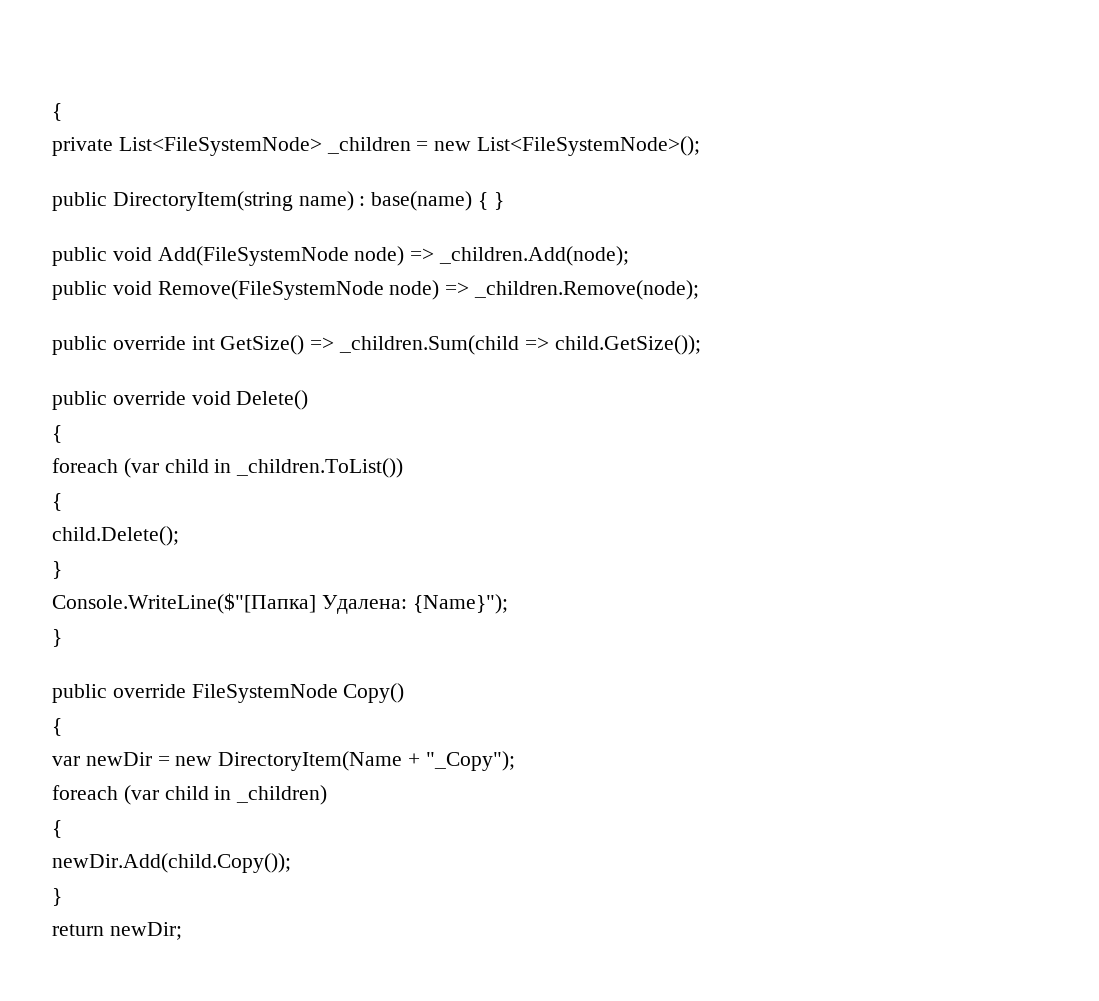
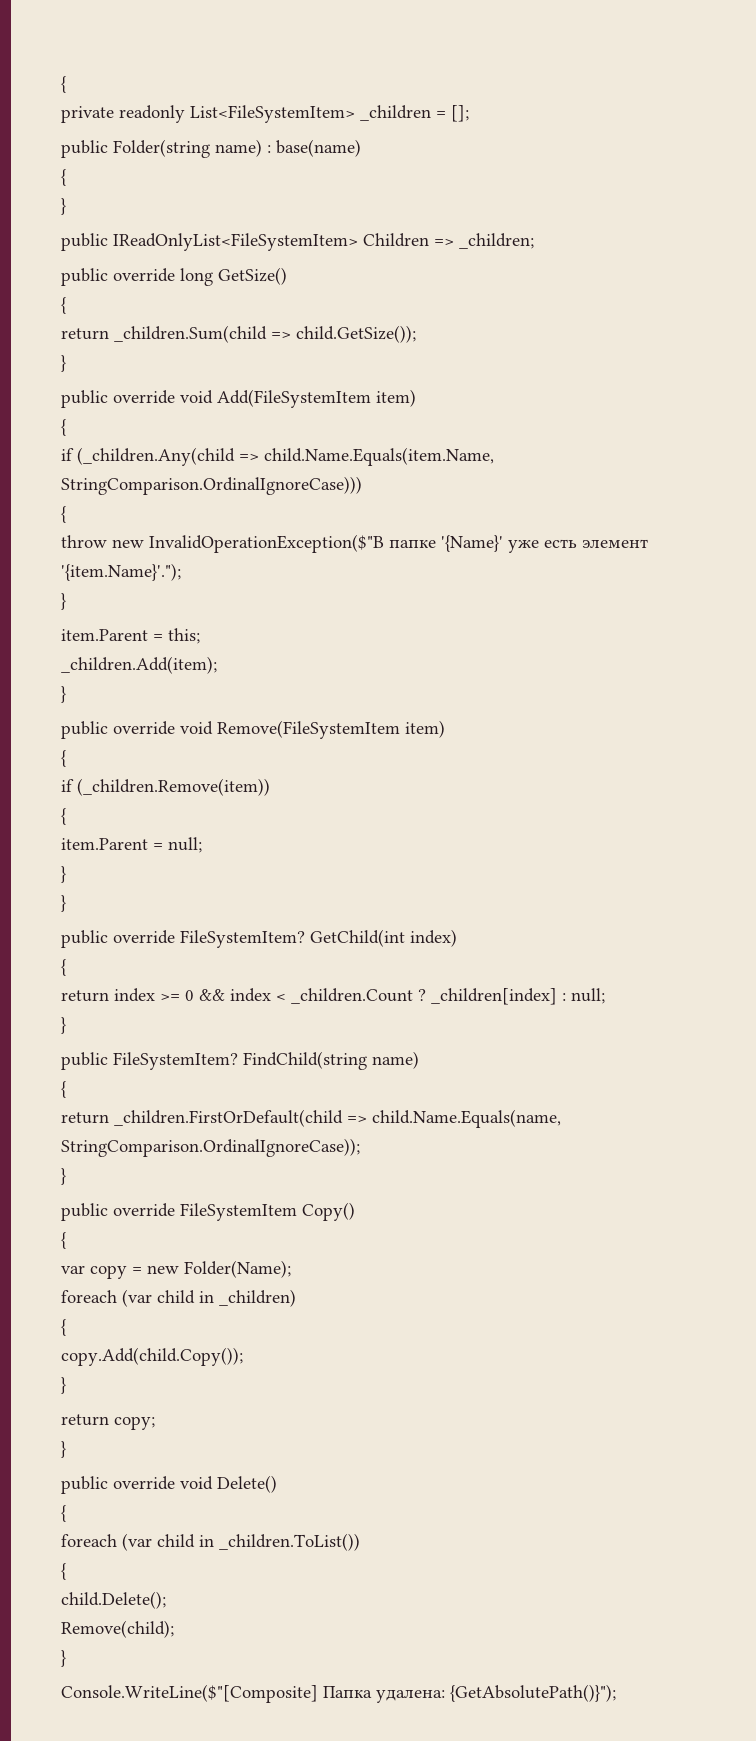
[118,136,701,156] [52,191,293,211] List<FileSystemNode> _children = new List<FileSystemNode>(); // public DirectoryItem(string -> [119,105,469,123] [61,139,210,158] readonly List<FileSystemItem> _children = []; // public Folder(string
[478,192,504,210] [52,246,630,266] [52,280,700,300] [52,336,215,355] { } // public void Add(FileSystemNode node) => _children.Add(node); // public void Remove(FileSystemNode node) => _children.Remove(node); // public override int -> [61,169,66,186] [61,198,66,215] [61,233,534,251] [61,268,213,286] // { // } // public IReadOnlyList<FileSystemItem> Children => _children; // public override long
[310,337,335,350] => -> [61,297,66,314] [61,328,109,340] // { // return
(701, 345) none -> [61,355,66,372] [61,389,416,408] [61,419,66,436] [61,447,494,466] [61,476,362,495] [61,506,66,523] [61,534,648,553] [61,563,181,581] [61,593,66,610] [61,628,200,644] [61,656,217,674] [61,686,66,703] [61,720,445,739] [61,750,66,767] [61,778,270,796] [61,808,66,825] [61,837,202,853] [61,866,66,883] [61,895,66,912] [61,929,457,948] [61,959,66,976] [61,988,605,1005] [61,1017,66,1034] [61,1051,419,1070] [61,1081,66,1098] [61,1109,561,1128] [61,1138,360,1157] [61,1168,66,1185] [61,1202,355,1221] [61,1232,66,1249] [61,1260,291,1279] [61,1289,296,1307] [61,1319,66,1336] [61,1347,243,1366] [61,1377,66,1394] [61,1414,155,1430] [61,1441,66,1458] // } // public override void Add(FileSystemItem item) // { // if (_children.Any(child => child.Name.Equals(item.Name, StringComparison.OrdinalIgnoreCase))) // { // throw new InvalidOperationException($"В папке '{Name}' уже есть элемент '{item.Name}'."); // } // item.Parent = this; // _children.Add(item); // } // public override void Remove(FileSystemItem item) // { // if (_children.Remove(item)) // { // item.Parent = null; // } // } // public override FileSystemItem? GetChild(int index) // { // return index >= 0 && index < _children.Count ? _children[index] : null; // } // public FileSystemItem? FindChild(string name) // { // return _children.FirstOrDefault(child => child.Name.Equals(name, StringComparison.OrdinalIgnoreCase)); // } // public override FileSystemItem Copy() // { // var copy = new Folder(Name); // foreach (var child in _children) // { // copy.Add(child.Copy()); // } // return copy; // }
[52,561,62,579] [52,593,508,614] [52,629,62,647] [52,683,405,703] [52,718,62,736] [52,751,515,771] [52,785,328,805] [52,820,62,838] [52,853,291,873] [52,888,62,906] [52,922,182,940] } // Console.WriteLine($"[Папка] Удалена: {Name}"); // } // public override FileSystemNode Copy() // { // var newDir = new DirectoryItem(Name + "_Copy"); // foreach (var child in _children) // { // newDir.Add(child.Copy()); // } // return newDir; -> [61,1620,174,1638] [61,1650,66,1667] [61,1684,616,1703] Remove(child); // } // Console.WriteLine($"[Composite] Папка удалена: {GetAbsolutePath()}");

